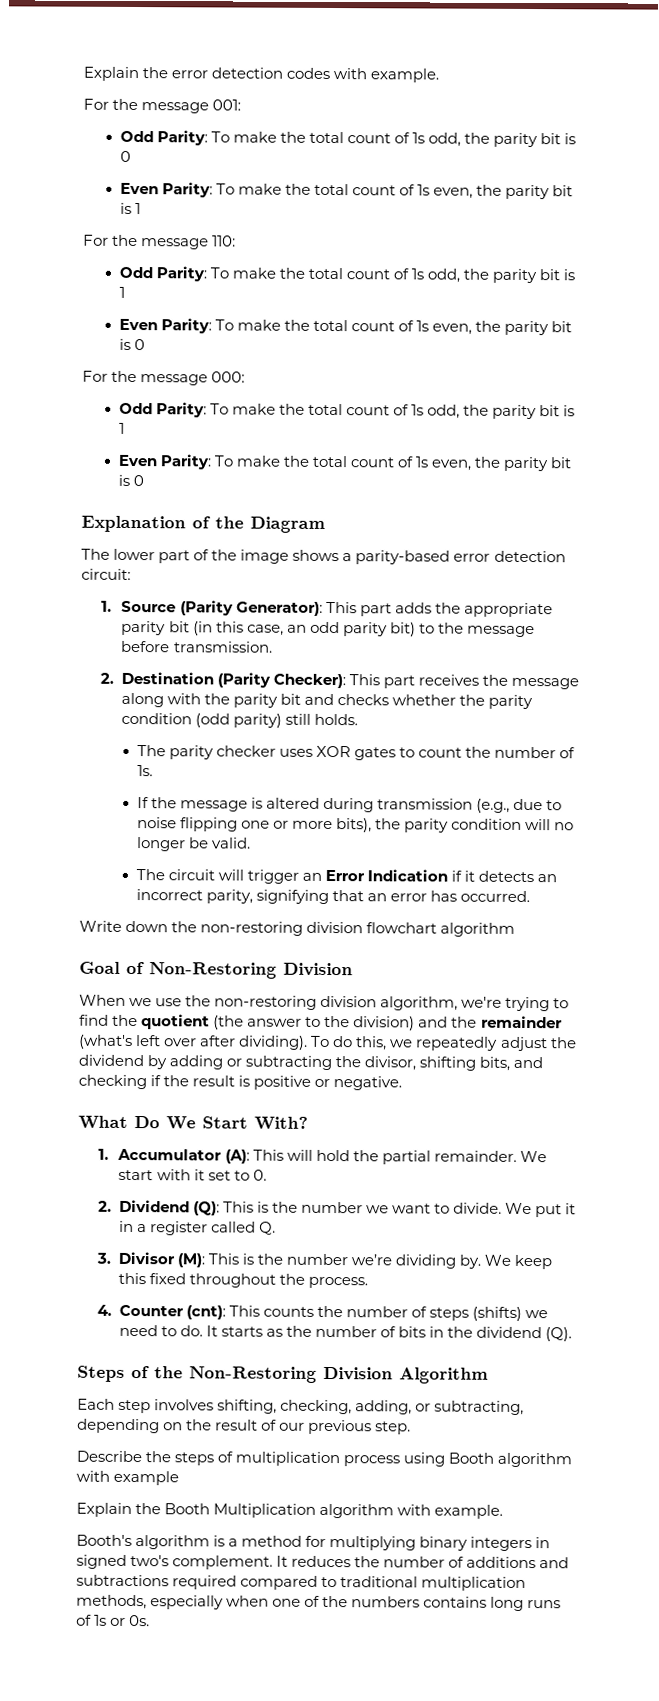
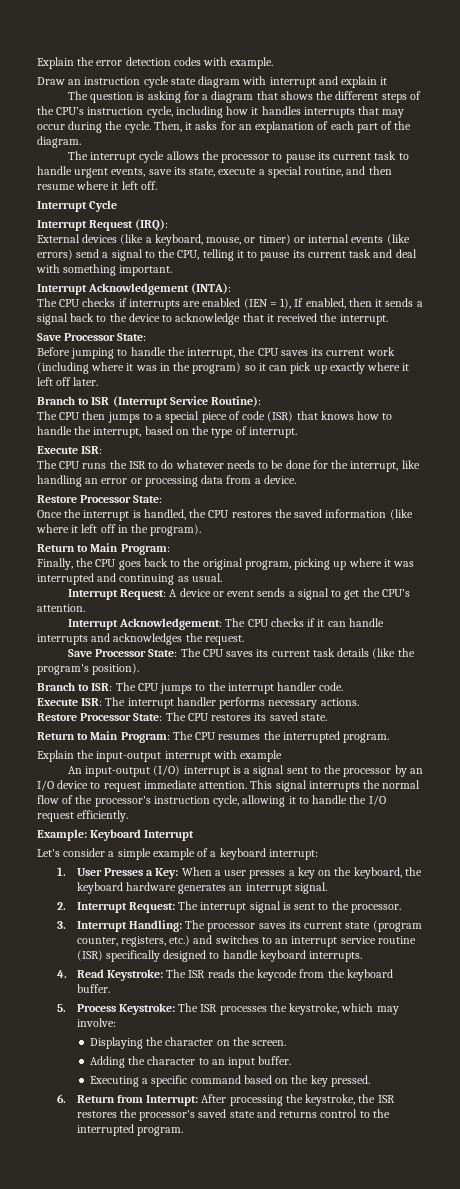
[83,98,242,114] [119,130,577,148] [119,150,131,162] [119,182,574,200] [119,202,141,215] [83,234,237,250] [118,266,576,284] [118,286,125,298] [118,318,573,336] [118,338,145,351] [82,370,246,386] [118,402,576,420] [118,422,125,434] [117,454,572,472] [117,474,144,487] [81,515,325,533] [81,548,566,565] [81,568,131,580] [101,600,553,618] [121,620,536,638] [121,640,273,653] [100,671,580,690] [120,692,534,710] [120,712,358,728] [136,745,576,761] [136,765,153,777] [136,797,563,813] [136,817,575,833] [135,837,252,852] [135,869,558,884] [135,889,531,905] [79,920,516,937] [79,961,353,979] [79,994,570,1012] [79,1014,563,1031] [78,1034,577,1052] [78,1054,544,1071] [78,1074,403,1091] [78,1115,308,1130] [98,1148,547,1165] [118,1169,267,1181] [98,1199,577,1218] [118,1220,276,1236] [96,1251,553,1270] [117,1272,368,1289] [97,1304,549,1321] [118,1324,573,1342] [77,1365,488,1384] [77,1398,525,1415] [77,1418,412,1435] [76,1450,573,1468] [76,1470,180,1486] [76,1502,504,1519] [76,1534,551,1552] [76,1554,570,1570] [76,1574,527,1592] [76,1594,562,1611] [76,1614,151,1627] For the message 001: // Odd Parity: To make the total count of 1s odd, the parity bit is 0 // Even Parity: To make the total count of 1s even, the parity bit is 1 // For the message 110: // Odd Parity: To make the total count of 1s odd, the parity bit is 1 // Even Parity: To make the total count of 1s even, the parity bit is 0 // For the message 000: // Odd Parity: To make the total count of 1s odd, the parity bit is 1 // Even Parity: To make the total count of 1s even, the parity bit is 0 // Explanation of the Diagram // The lower part of the image shows a parity-based error detection circuit: // 1. Source (Parity Generator): This part adds the appropriate parity bit (in this case, an odd parity bit) to the message before transmission. // 2. Destination (Parity Checker): This part receives the message along with the parity bit and checks whether the parity condition (odd parity) still holds. // The parity checker uses XOR gates to count the number of 1s. // If the message is altered during transmission (e.g., due to noise flipping one or more bits), the parity condition will no longer be valid. // The circuit will trigger an Error Indication if it detects an incorrect parity, signifying that an error has occurred. // Write down the non-restoring division flowchart algorithm // Goal of Non-Restoring Division // When we use the non-restoring division algorithm, we're trying to find the quotient (the answer to the division) and the remainder (what's left over after dividing). To do this, we repeatedly adjust the dividend by adding or subtracting the divisor, shifting bits, and checking if the result is positive or negative. // What Do We Start With? // 1. Accumulator (A): This will hold the partial remainder. We start with it set to 0. // 2. Dividend (Q): This is the number we want to divide. We put it in a register called Q. // 3. Divisor (M): This is the number we’re dividing by. We keep this fixed throughout the process. // 4. Counter (cnt): This counts the number of steps (shifts) we need to do. It starts as the number of bits in the dividend (Q). // Steps of the Non-Restoring Division Algorithm // Each step involves shifting, checking, adding, or subtracting, depending on the result of our previous step. // Describe the steps of multiplication process using Booth algorithm with example // Explain the Booth Multiplication algorithm with example. // Booth's algorithm is a method for multiplying binary integers in signed two's complement. It reduces the number of additions and subtractions required compared to traditional multiplication methods, especially when one of the numbers contains long runs of 1s or 0s. -> [37,76,388,88] [67,91,421,103] [37,106,405,118] [37,121,412,133] [37,136,81,148] [67,151,409,163] [37,166,392,178] [37,181,157,190] [37,200,118,212] [37,219,169,231] [37,234,410,246] [37,249,417,261] [36,264,173,276] [37,283,232,295] [37,298,423,310] [37,313,388,325] [37,333,147,341] [37,347,395,359] [37,362,410,374] [37,377,99,386] [37,396,262,408] [37,411,393,423] [37,426,297,438] [37,446,103,454] [37,460,420,472] [37,475,296,487] [37,495,163,503] [37,509,413,521] [36,524,202,536] [37,543,170,555] [37,558,415,570] [37,573,222,585] [67,588,410,600] [37,604,85,612] [67,618,384,630] [37,633,244,645] [67,648,415,659] [37,663,140,675] [37,682,344,694] [37,697,359,709] [37,712,327,721] [37,731,390,743] [37,750,283,762] [67,765,423,777] [37,780,421,792] [37,795,386,807] [37,810,129,822] [37,829,195,841] [37,848,318,860] [56,867,422,879] [76,882,327,894] [56,901,401,913] [56,920,422,932] [76,935,416,947] [76,950,363,962] [56,969,393,981] [76,984,110,993] [56,1003,399,1015] [76,1018,116,1027] [89,1037,287,1049] [89,1056,292,1068] [89,1075,370,1087] [56,1094,395,1106] [76,1109,390,1121] [76,1124,183,1136] Draw an instruction cycle state diagram with interrupt and explain it // The question is asking for a diagram that shows the different steps of the CPU’s instruction cycle, including how it handles interrupts that may occur during the cycle. Then, it asks for an explanation of each part of the diagram. // The interrupt cycle allows the processor to pause its current task to handle urgent events, save its state, execute a special routine, and then resume where it left off. // Interrupt Cycle // Interrupt Request (IRQ): // External devices (like a keyboard, mouse, or timer) or internal events (like errors) send a signal to the CPU, telling it to pause its current task and deal with something important. // Interrupt Acknowledgement (INTA): // The CPU checks if interrupts are enabled (IEN = 1), If enabled, then it sends a signal back to the device to acknowledge that it received the interrupt. // Save Processor State: // Before jumping to handle the interrupt, the CPU saves its current work (including where it was in the program) so it can pick up exactly where it left off later. // Branch to ISR (Interrupt Service Routine): // The CPU then jumps to a special piece of code (ISR) that knows how to handle the interrupt, based on the type of interrupt. // Execute ISR: // The CPU runs the ISR to do whatever needs to be done for the interrupt, like handling an error or processing data from a device. // Restore Processor State: // Once the interrupt is handled, the CPU restores the saved information (like where it left off in the program). // Return to Main Program: // Finally, the CPU goes back to the original program, picking up where it was interrupted and continuing as usual. // Interrupt Request: A device or event sends a signal to get the CPU’s attention. // Interrupt Acknowledgement: The CPU checks if it can handle interrupts and acknowledges the request. // Save Processor State: The CPU saves its current task details (like the program's position). // Branch to ISR: The CPU jumps to the interrupt handler code. // Execute ISR: The interrupt handler performs necessary actions. // Restore Processor State: The CPU restores its saved state. // Return to Main Program: The CPU resumes the interrupted program. // Explain the input-output interrupt with example // An input-output (I/O) interrupt is a signal sent to the processor by an I/O device to request immediate attention. This signal interrupts the normal flow of the processor's instruction cycle, allowing it to handle the I/O request efficiently. // Example: Keyboard Interrupt // Let's consider a simple example of a keyboard interrupt: // 1. User Presses a Key: When a user presses a key on the keyboard, the keyboard hardware generates an interrupt signal. // 2. Interrupt Request: The interrupt signal is sent to the processor. // 3. Interrupt Handling: The processor saves its current state (program counter, registers, etc.) and switches to an interrupt service routine (ISR) specifically designed to handle keyboard interrupts. // 4. Read Keystroke: The ISR reads the keycode from the keyboard buffer. // 5. Process Keystroke: The ISR processes the keystroke, which may involve: // Displaying the character on the screen. // Adding the character to an input buffer. // Executing a specific command based on the key pressed. // 6. Return from Interrupt: After processing the keystroke, the ISR restores the processor's saved state and returns control to the interrupted program.

